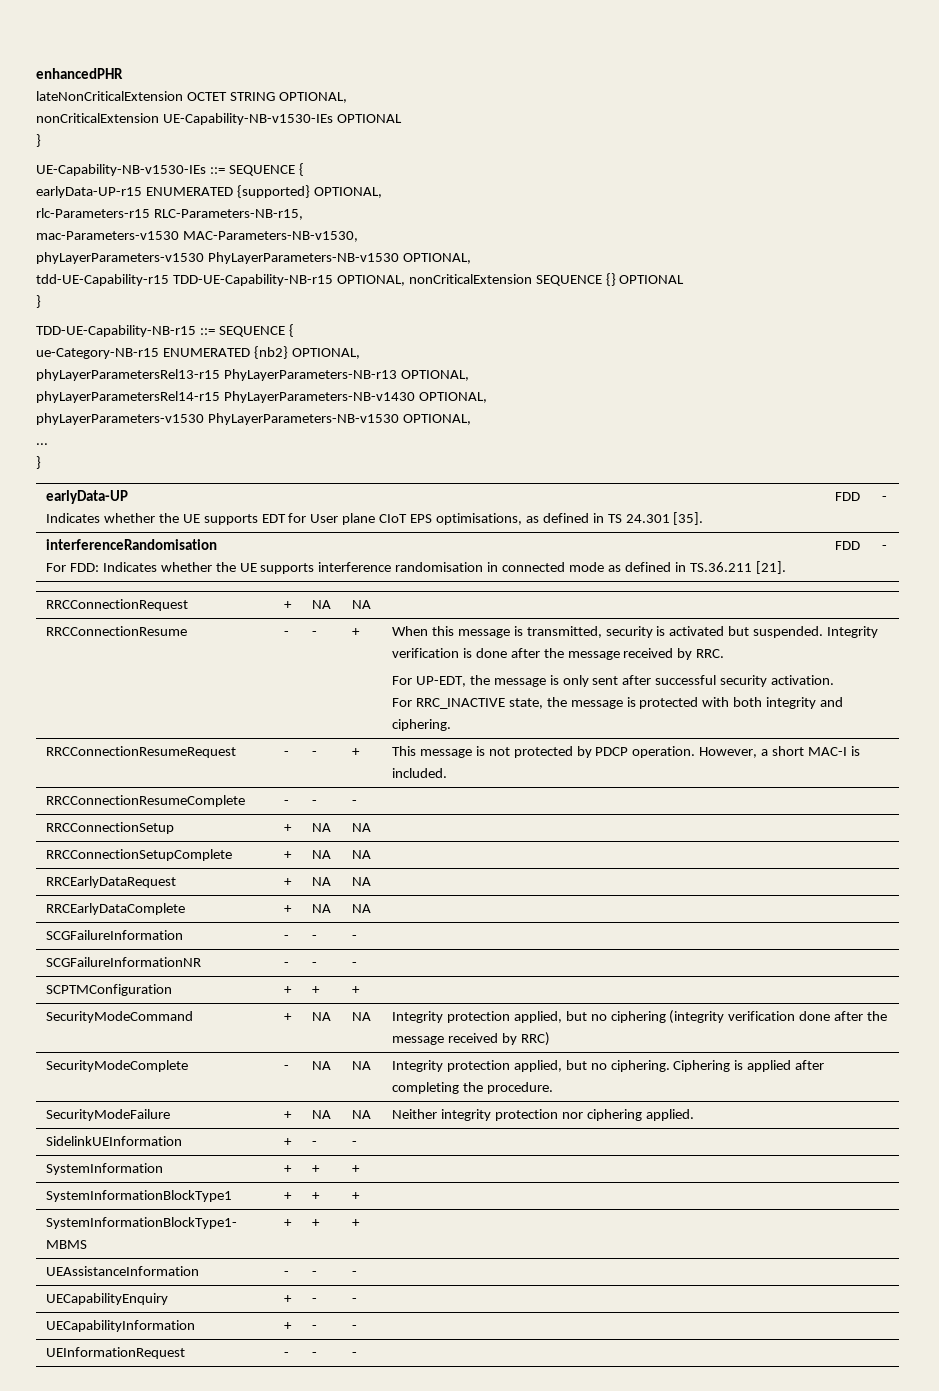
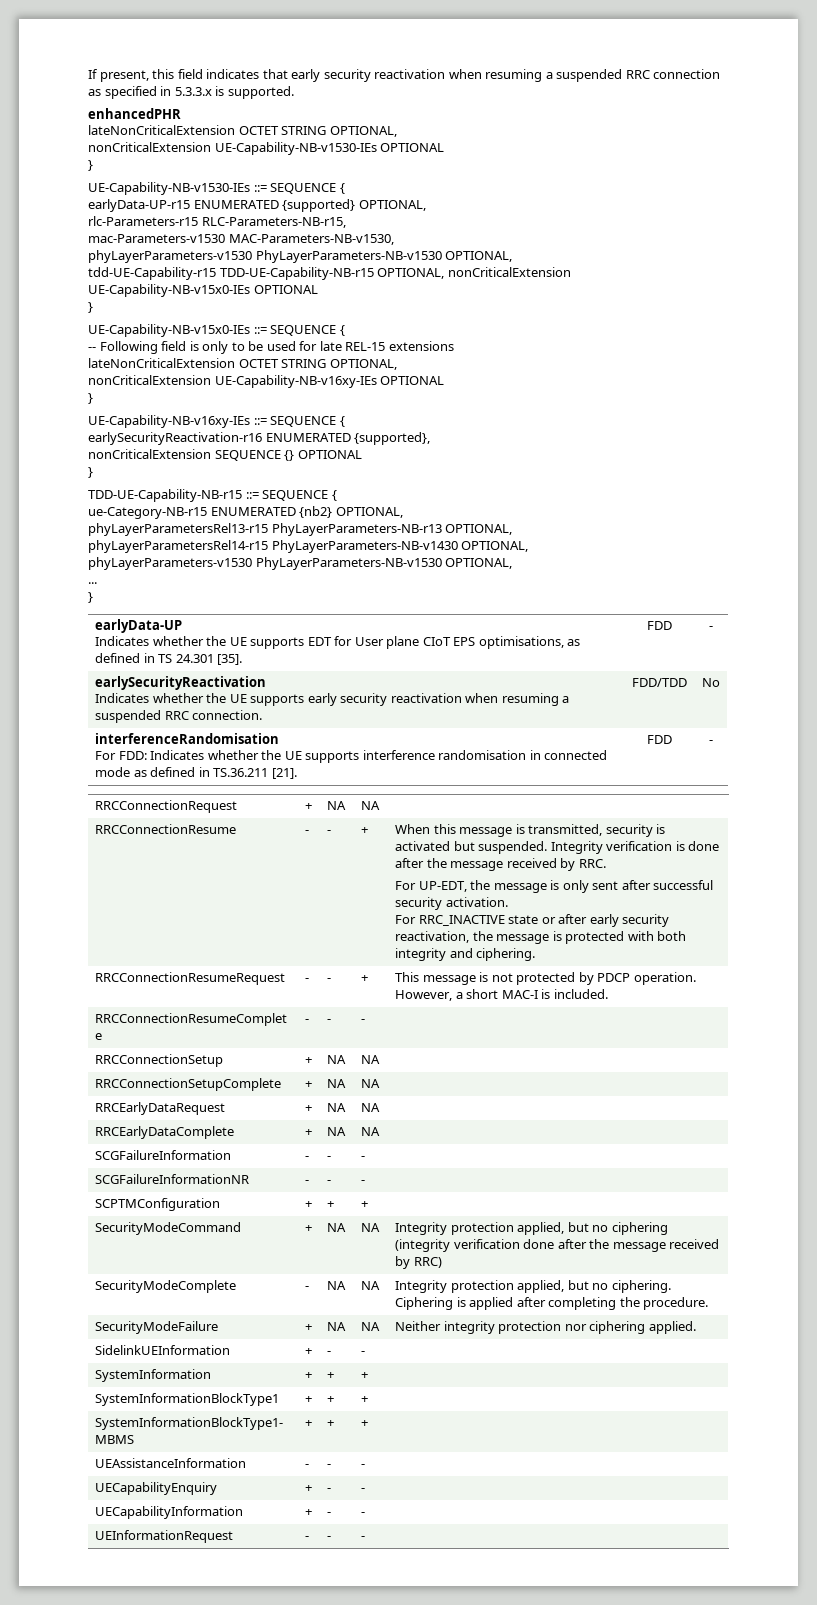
(36, 73) none -> [88,69,721,82] [88,86,294,99] If present, this field indicates that early security reactivation when resuming a suspended RRC connection as specified in 5.3.3.x is supported. //
(532, 279) none -> [88,284,318,297] [88,302,93,313] [88,324,345,337] [88,341,454,354] [88,358,397,370] [88,375,445,388] [88,393,93,404] [88,415,345,428] [88,432,431,445] [88,449,211,459] UE-Capability-NB-v15x0-IEs OPTIONAL // } // UE-Capability-NB-v15x0-IEs ::= SEQUENCE { // -- Following field is only to be used for late REL-15 extensions // lateNonCriticalExtension OCTET STRING OPTIONAL, // nonCriticalExtension UE-Capability-NB-v16xy-IEs OPTIONAL // } // UE-Capability-NB-v16xy-IEs ::= SEQUENCE { // earlySecurityReactivation-r16 ENUMERATED {supported}, // nonCriticalExtension
(887, 498) none -> [95,676,267,690] [95,693,570,706] [95,710,263,723] [631,678,687,687] [702,678,720,687] // earlySecurityReactivation // Indicates whether the UE supports early security reactivation when resuming a suspended RRC connection. | FDD/TDD | No
[508,698,543,709] state, -> [508,914,670,927] [395,931,470,943] state or after early security reactivation,

